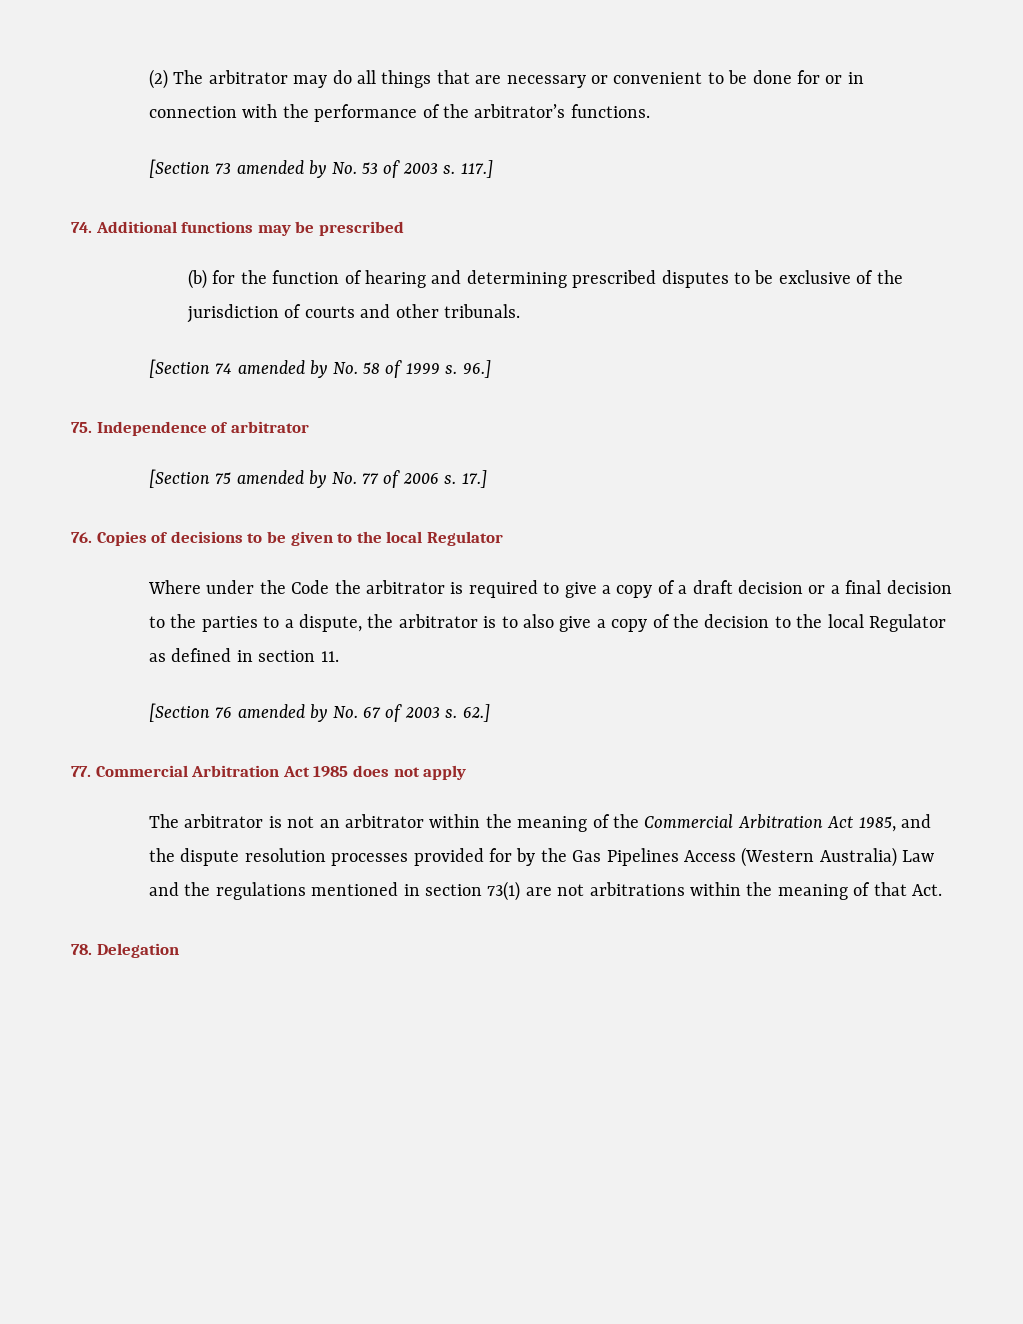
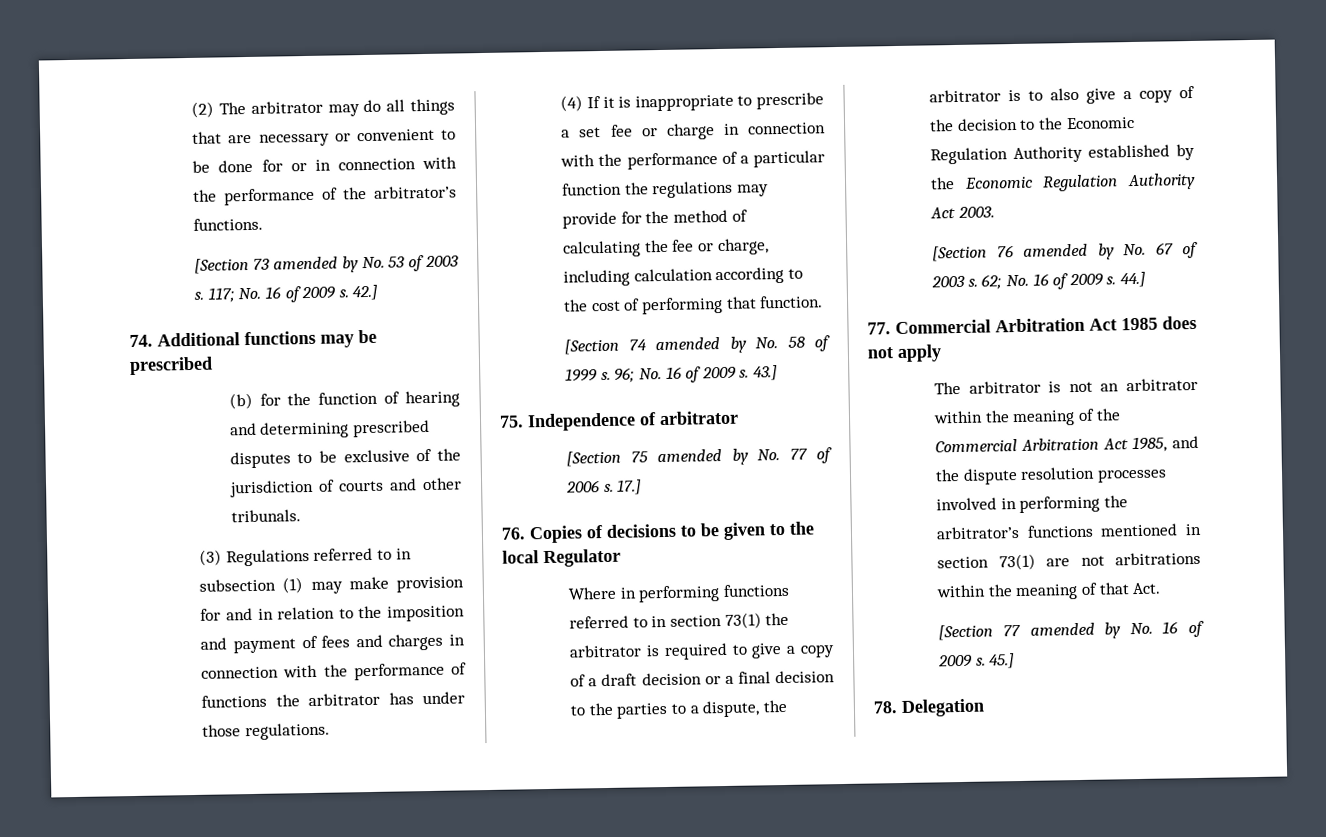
[460,160,493,178] 117.] -> [207,284,379,303] 117; No. 16 of 2009 s. 42.]
(521, 311) none -> [199,547,412,567] [199,576,464,594] [200,605,465,622] [200,633,466,654] [201,662,467,681] [201,691,465,708] [202,722,330,741] [560,92,824,112] [561,122,826,140] [560,150,825,170] [562,180,770,199] [562,209,748,229] [562,238,769,258] [563,266,804,287] [563,295,824,315] // (3) Regulations referred to in subsection (1) may make provision for and in relation to the imposition and payment of fees and charges in connection with the performance of functions the arbitrator has under those regulations. // (4) If it is inappropriate to prescribe a set fee or charge in connection with the performance of a particular function the regulations may provide for the method of calculating the fee or charge, including calculation according to the cost of performing that function.
[462,360,491,378] 96.] -> [614,365,778,383] 96; No. 16 of 2009 s. 43.]
[206,580,330,594] under the Code -> [619,583,791,603] [569,612,762,629] in performing functions referred to in section 73(1)
[827,614,947,632] [149,648,339,662] local Regulator as defined in section 11. -> [1065,116,1135,130] [930,143,1195,165] [930,172,1196,192] [930,206,995,219] Economic Regulation Authority established by the Economic Regulation Authority Act 2003.
[462,704,490,722] 62.] -> [981,271,1146,290] 62; No. 16 of 2009 s. 44.]
[413,847,935,867] [149,882,306,900] provided for by the Gas Pipelines Access (Western Australia) Law and the regulations -> [936,495,1129,513] [936,524,1094,540] involved in performing the arbitrator’s functions
(943, 890) none -> [938,620,1204,641] [938,653,1016,669] // [Section 77 amended by No. 16 of 2009 s. 45.]

